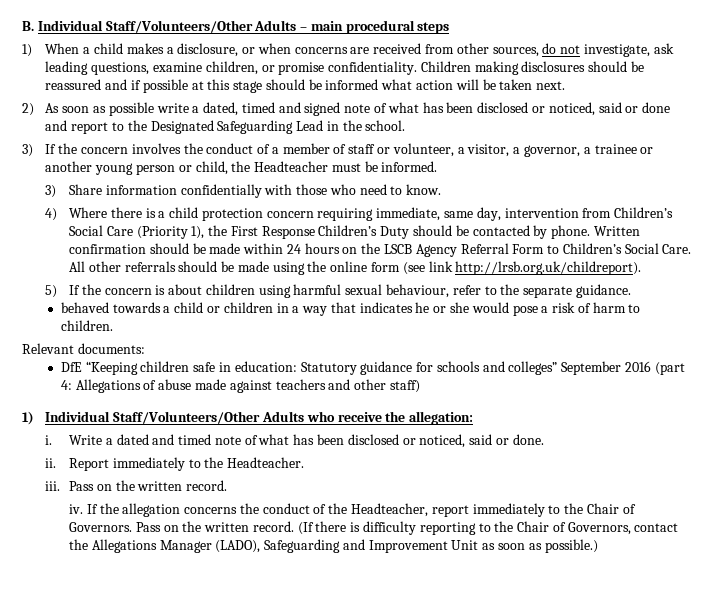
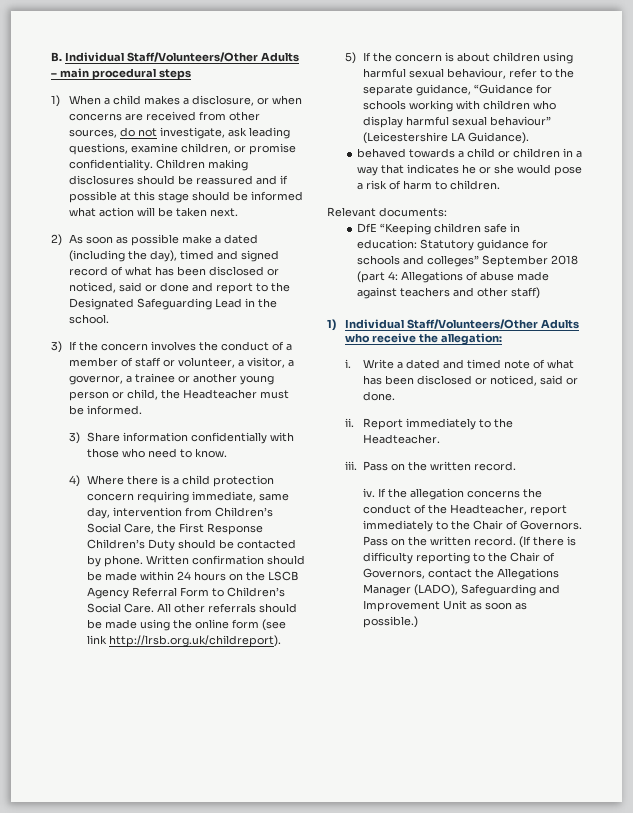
[156,102,239,116] write a dated, -> [181,234,258,244] [68,250,177,262] make a dated (including the day),
[344,104,371,113] note -> [68,266,108,276] record
[106,226,205,239] Care (Priority 1), -> [123,523,154,534] Care,
[575,284,631,298] guidance. -> [415,84,552,96] [362,100,556,112] [362,116,551,128] [362,132,529,144] guidance, “Guidance for schools working with children who display harmful sexual behaviour” (Leicestershire LA Guidance).
[625,361,652,372] 2016 -> [550,255,578,265] 2018

